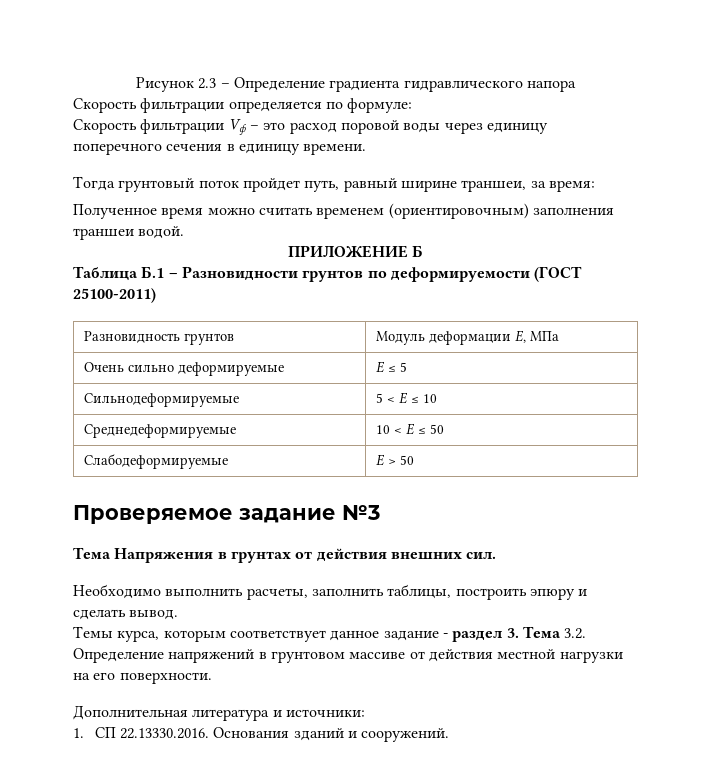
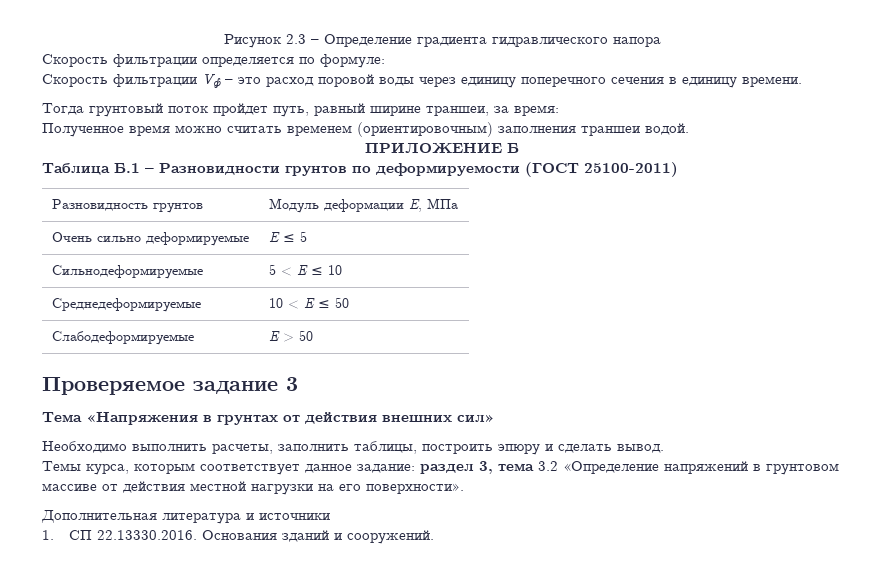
[342,505,380,520] [73,547,214,563] №3 // Тема Напряжения -> [286,377,298,391] [42,411,198,425] 3 // Тема «Напряжения
[466,552,497,559] сил. -> [457,414,495,422] сил»
[383,626,587,642] [73,648,164,663] задание - раздел 3. Тема 3.2. Определение -> [357,461,659,474] задание: раздел 3, тема 3.2 «Определение
[119,672,212,684] поверхности. -> [366,483,464,494] поверхности».
[285,709,365,717] источники: -> [259,513,330,520] источники

